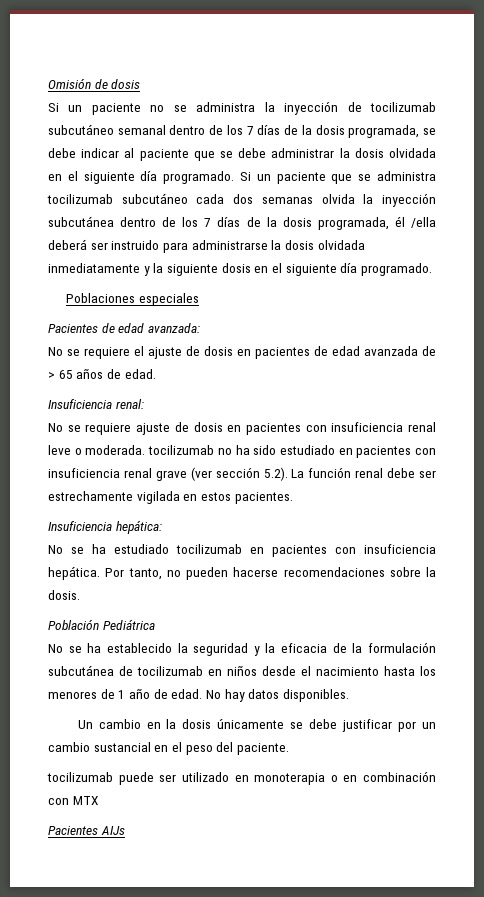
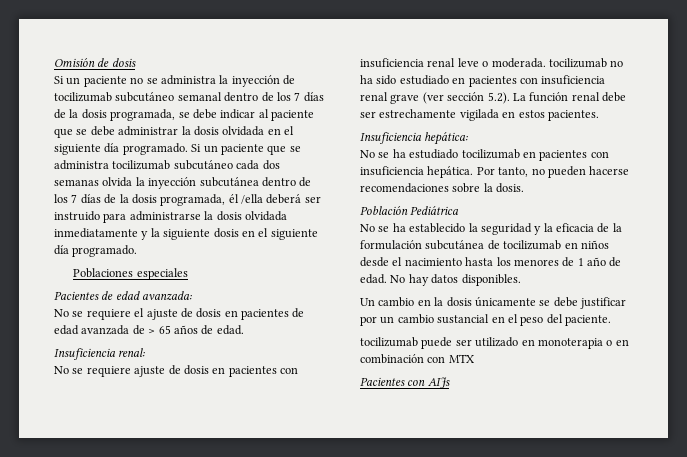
(98, 830) none -> [407,379,426,386] con

